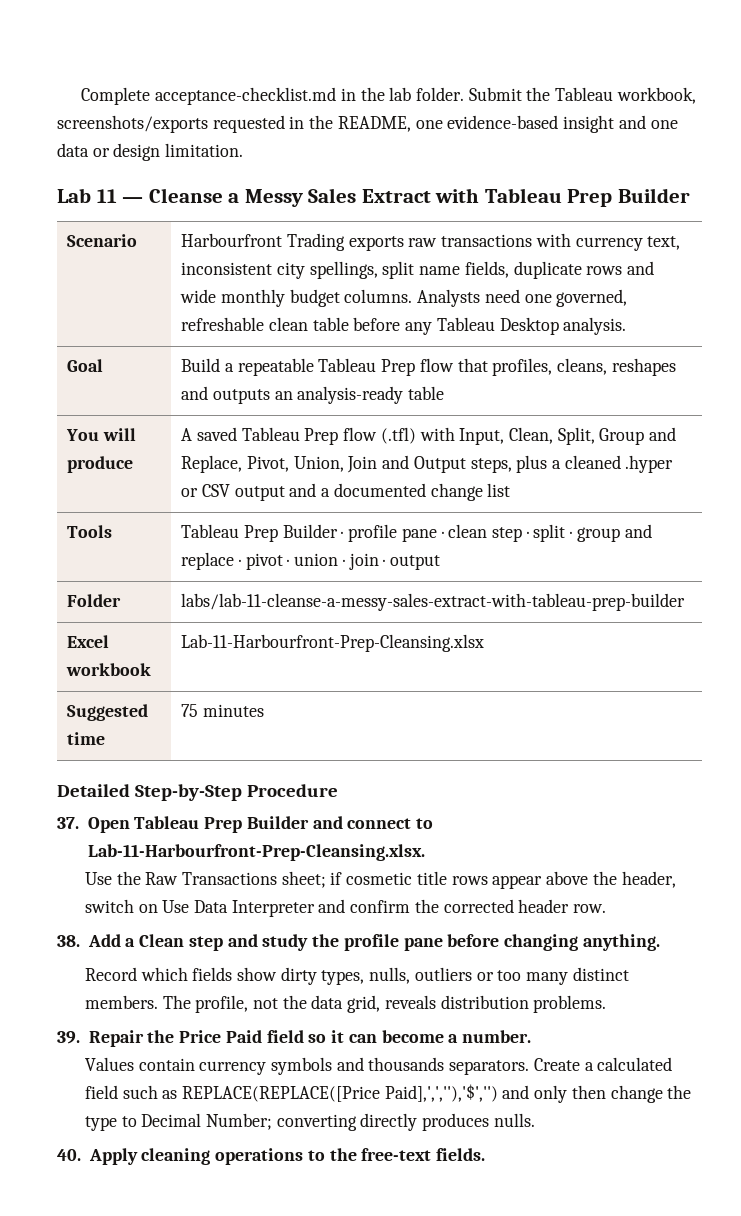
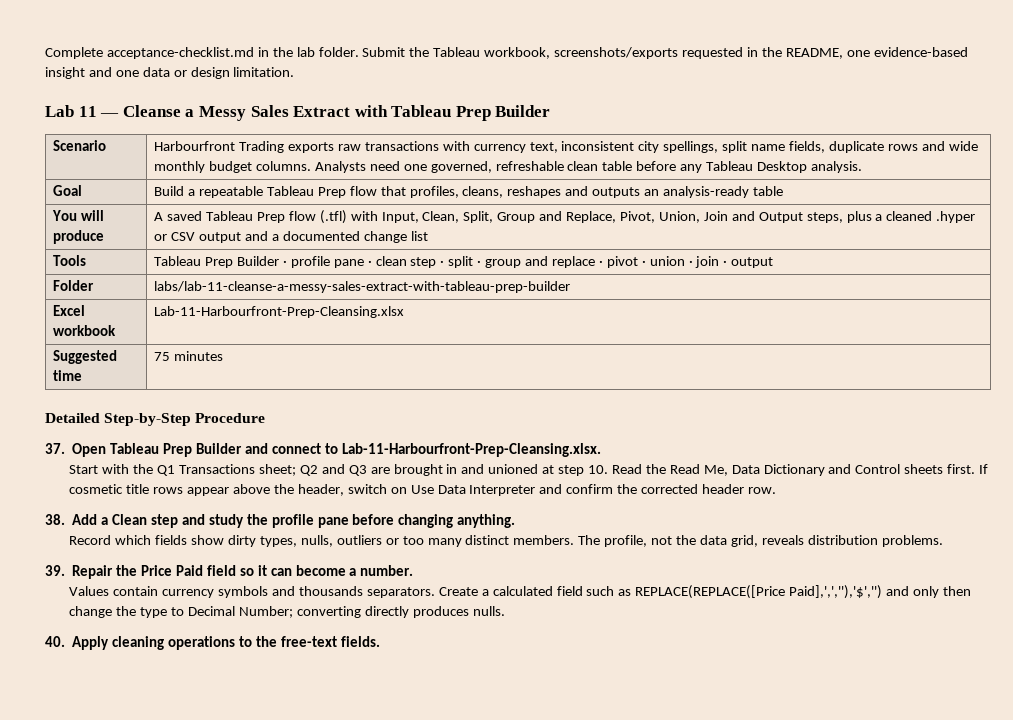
[84,871,343,888] Use the Raw Transactions sheet; if -> [69,464,989,476] Start with the Q1 Transactions sheet; Q2 and Q3 are brought in and unioned at step 10. Read the Read Me, Data Dictionary and Control sheets first. If

